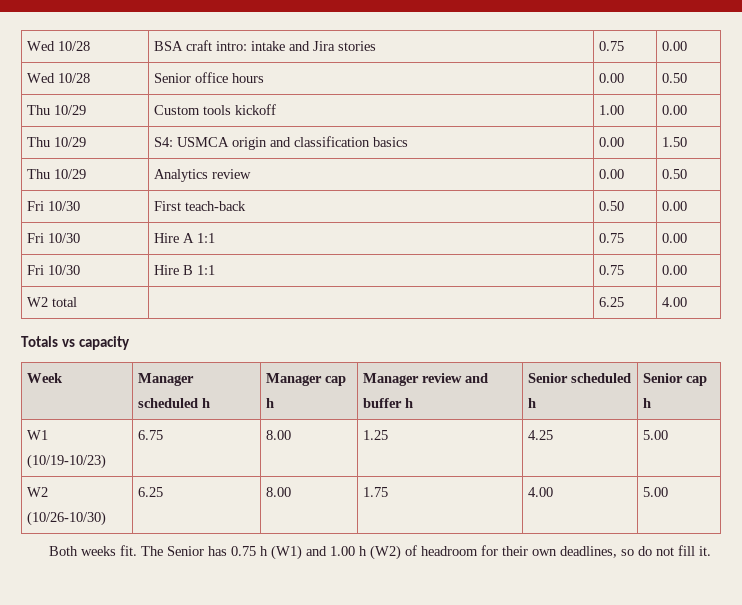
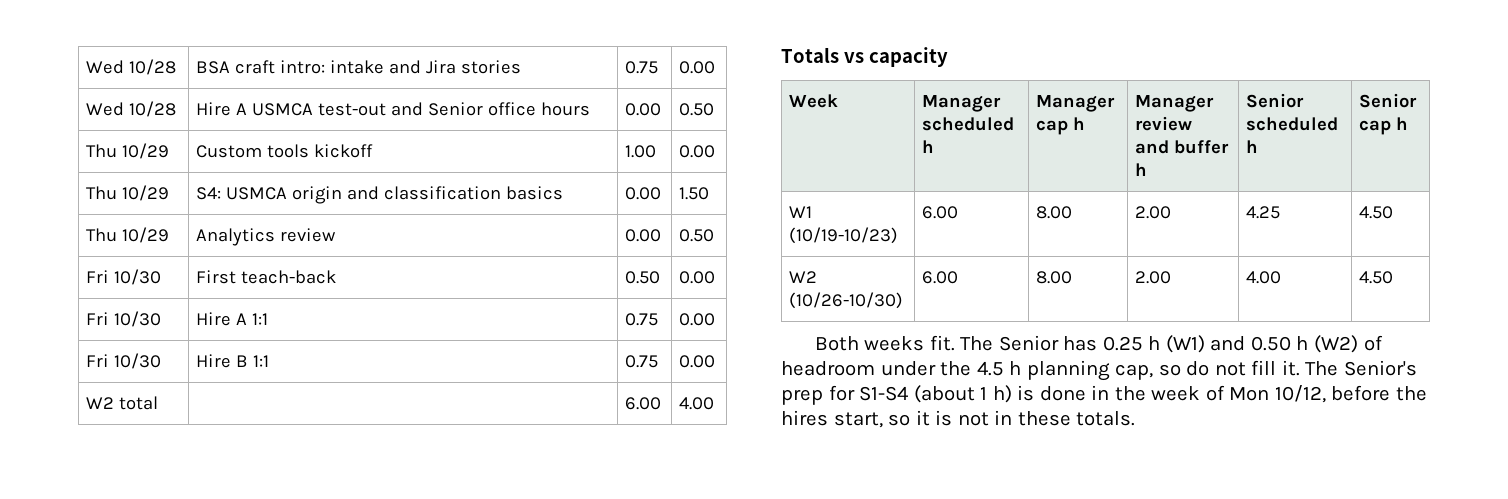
(91, 78) none -> [196,102,424,116] Hire A USMCA test-out and
[599,297,625,307] 6.25 -> [625,397,662,410] 6.00
[138,430,164,440] [266,430,292,440] [363,430,389,440] 6.75 | 8.00 | 1.25 -> [922,206,959,219] [1036,206,1073,219] [1135,206,1172,219] 6.00 | 8.00 | 2.00
[643,430,669,440] 5.00 -> [1359,206,1394,219] 4.50
[138,487,164,497] [266,487,292,497] [363,487,389,497] 6.25 | 8.00 | 1.75 -> [922,271,959,284] [1036,271,1073,284] [1135,271,1172,284] 6.00 | 8.00 | 2.00
[643,487,669,497] 5.00 -> [1359,271,1394,284] 4.50
[231,546,257,556] 0.75 -> [1102,336,1143,351] 0.25
[330,546,356,556] 1.00 -> [1250,336,1291,351] 0.50
[481,545,618,558] for their own deadlines, -> [880,360,1154,381] under the 4.5 h planning cap,
(712, 551) none -> [1305,360,1417,376] [781,385,1428,405] [781,410,1136,428] The Senior's prep for S1-S4 (about 1 h) is done in the week of Mon 10/12, before the hires start, so it is not in these totals.

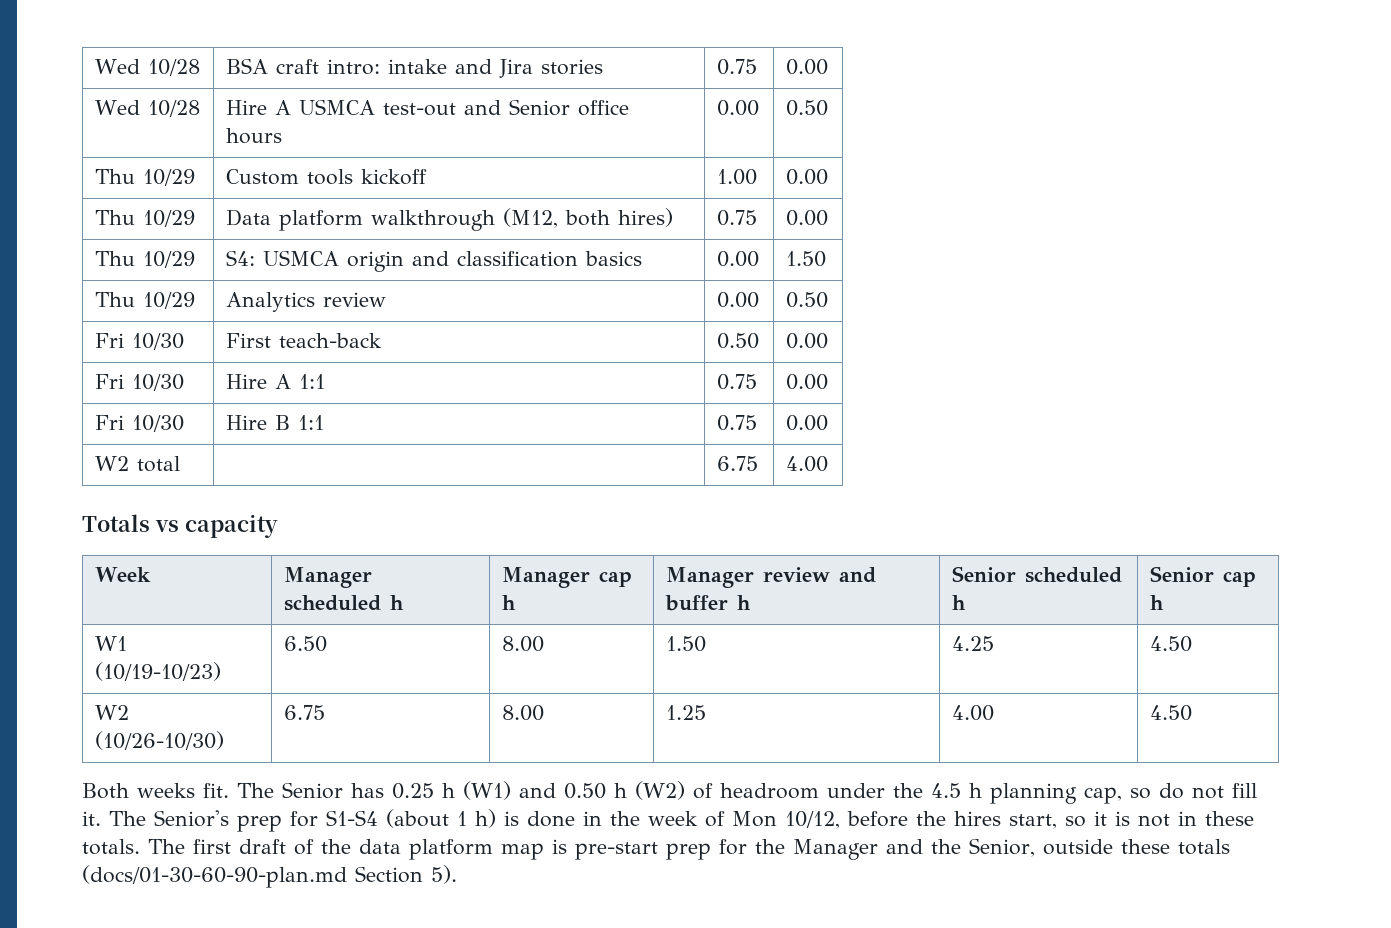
(716, 151) none -> [95,210,196,227] [226,208,674,231] [717,210,758,226] [786,210,829,226] // Thu 10/29 | Data platform walkthrough (M12, both hires) | 0.75 | 0.00
[625,397,662,410] 6.00 -> [717,456,759,471] 6.75
[922,206,959,219] [1036,206,1073,219] [1135,206,1172,219] 6.00 | 8.00 | 2.00 -> [284,636,328,652] [502,636,545,652] [666,636,707,652] 6.50 | 8.00 | 1.50
[922,271,959,284] [1036,271,1073,284] [1135,271,1172,284] 6.00 | 8.00 | 2.00 -> [284,705,326,720] [502,705,545,721] [666,705,707,720] 6.75 | 8.00 | 1.25
(1136, 418) none -> [148,838,1230,860] [82,865,457,888] The first draft of the data platform map is pre-start prep for the Manager and the Senior, outside these totals (docs/01-30-60-90-plan.md Section 5).

